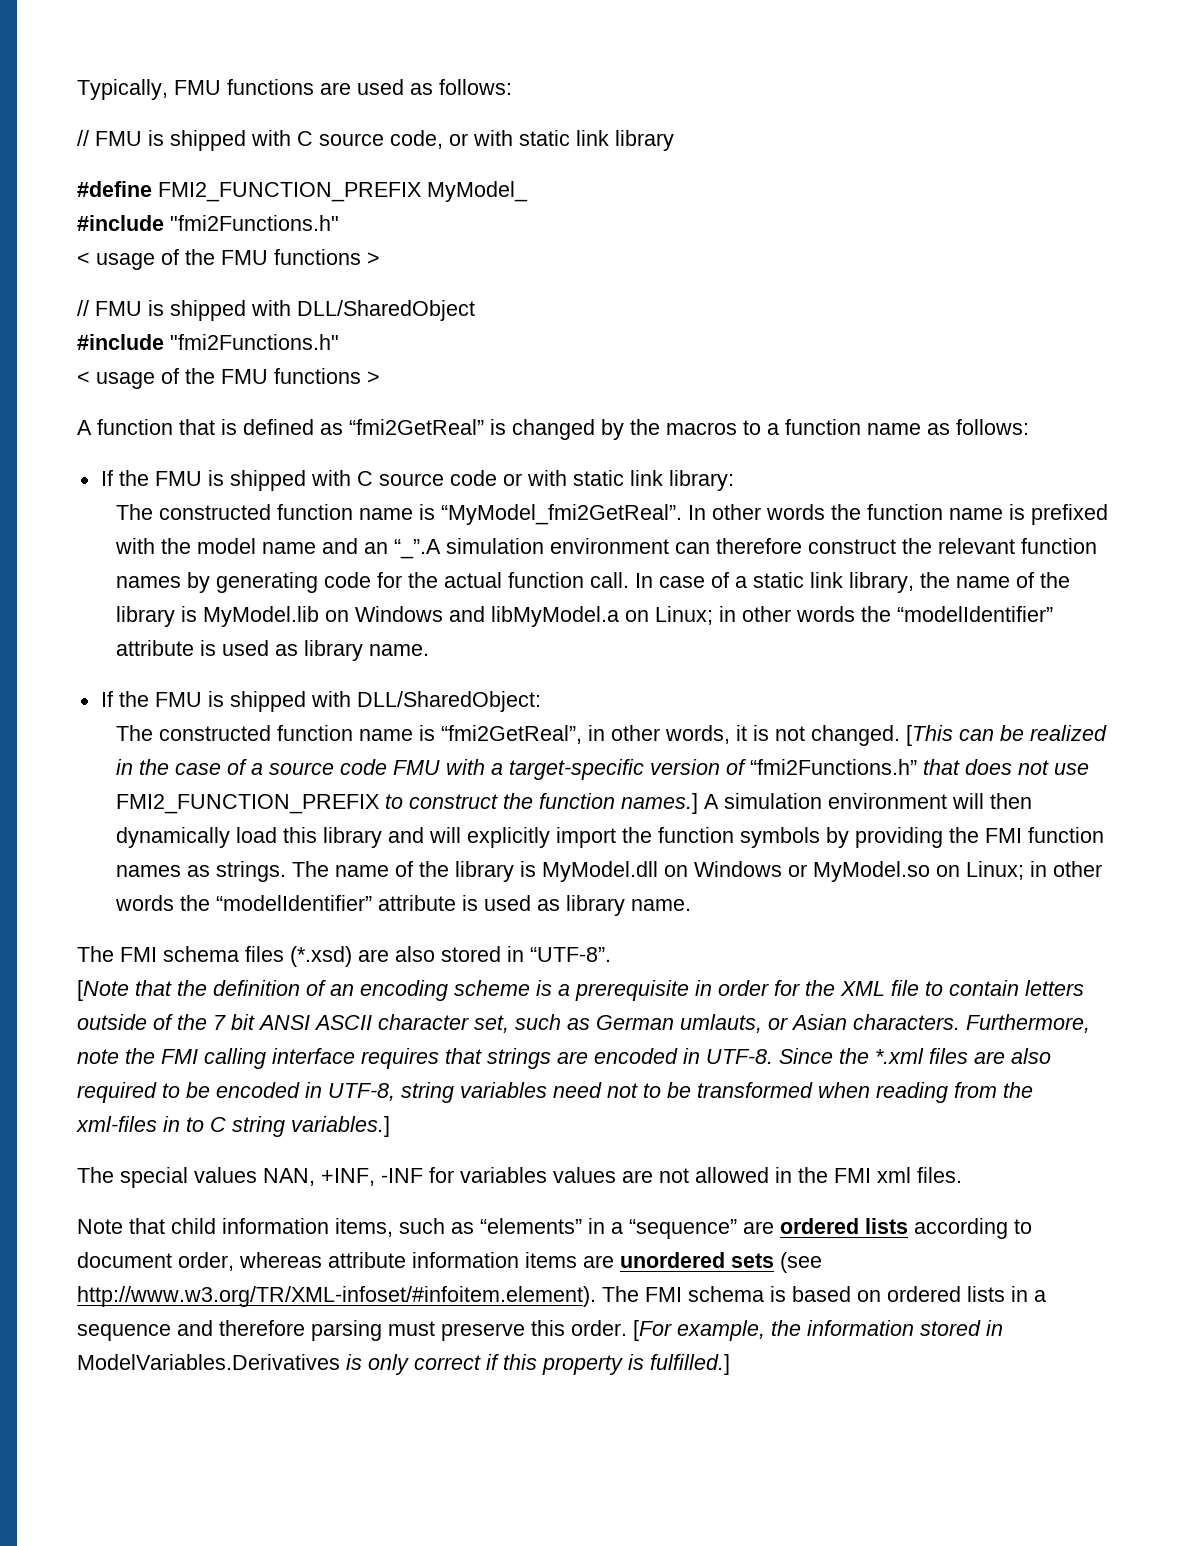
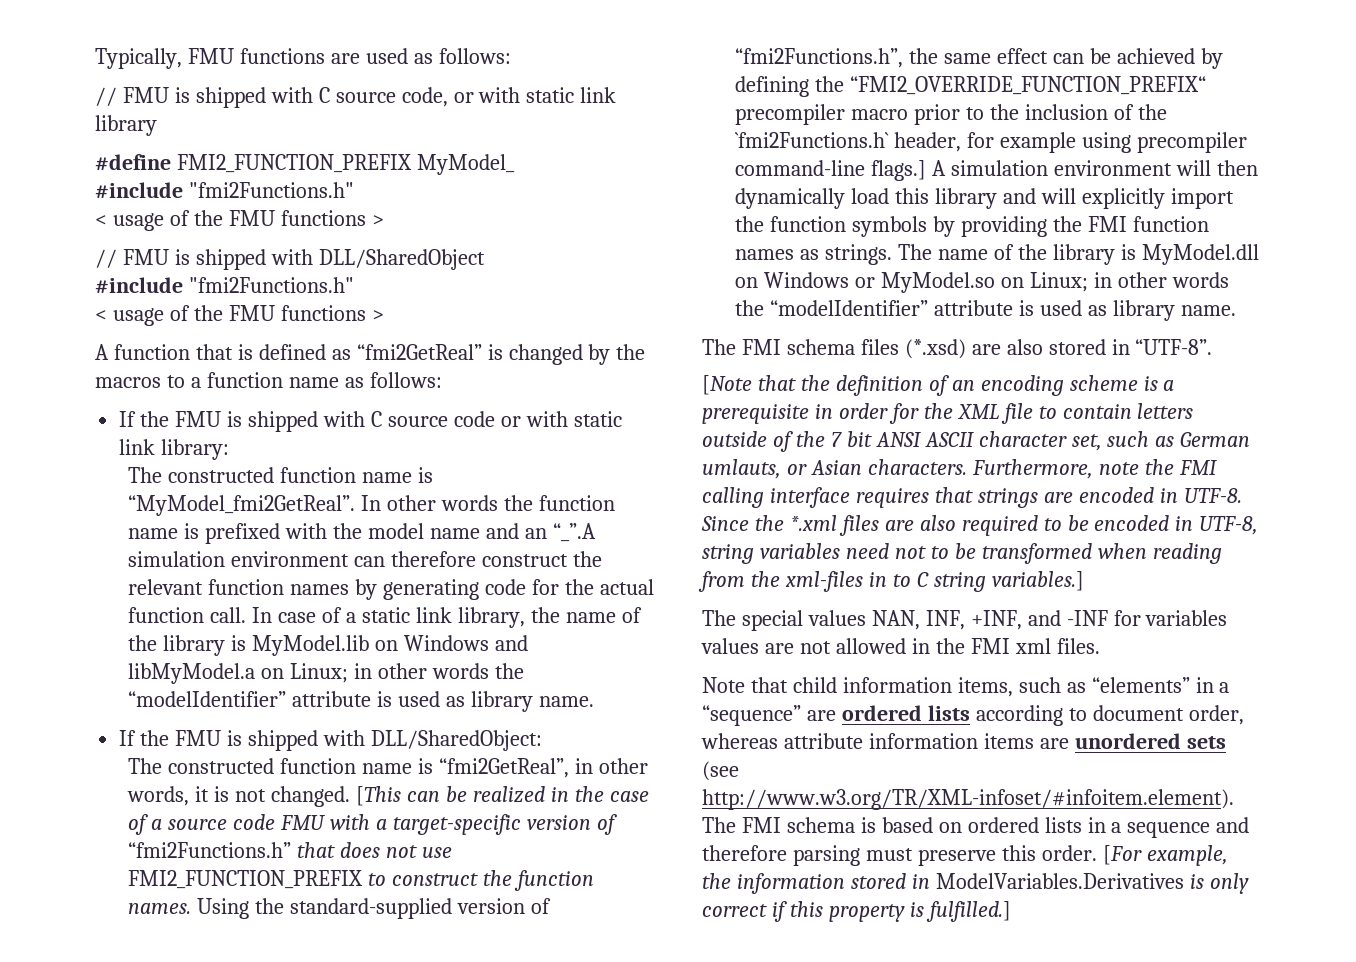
[621,793,699,814] names.] -> [128,898,552,919] [735,48,1223,69] [735,76,1207,97] [735,104,1167,125] [735,132,1248,153] [735,160,927,181] names. Using the standard-supplied version of “fmi2Functions.h”, the same effect can be achieved by defining the “FMI2_OVERRIDE_FUNCTION_PREFIX“ precompiler macro prior to the inclusion of the `fmi2Functions.h` header, for example using precompiler command-line flags.]
[321,1168,375,1186] +INF, -> [925,610,1061,630] INF, +INF, and

